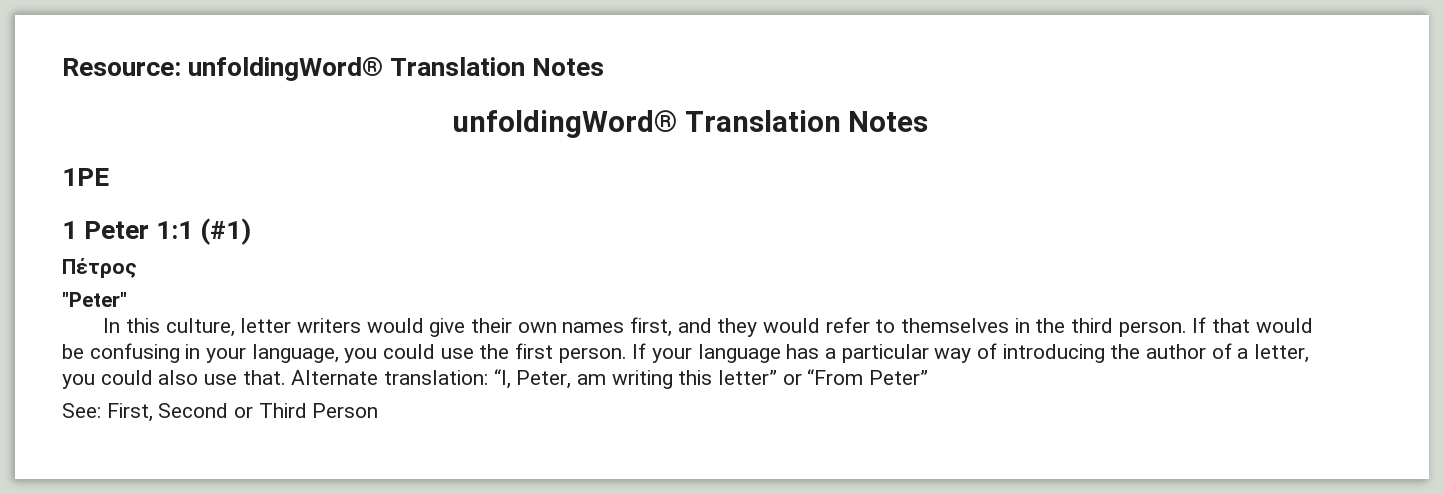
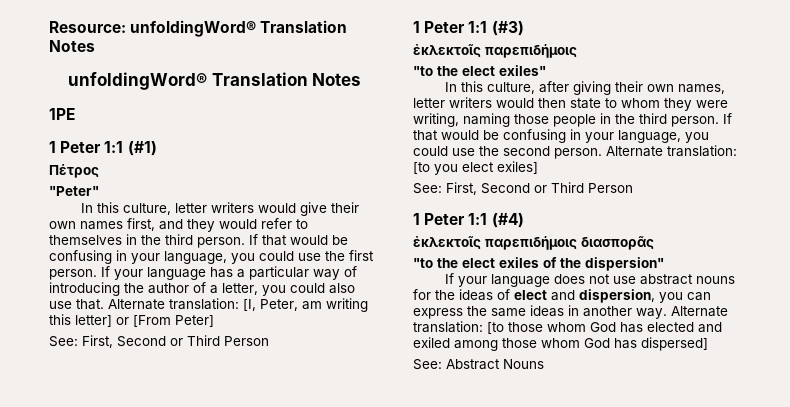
[493,369,511,389] “I, -> [243,299,256,311] [I,
[718,369,929,385] [62,403,379,422] letter” or “From Peter” // See: First, Second or Third Person -> [75,315,214,327] [49,335,269,348] [413,21,524,36] [413,44,577,58] [413,65,546,76] [445,81,726,95] [413,97,728,111] [413,113,732,127] [413,129,709,143] [413,145,737,159] [413,161,538,175] [413,182,633,195] [413,213,524,228] [413,236,654,250] [413,257,664,271] [445,273,736,287] [413,289,711,303] [413,305,728,319] [413,321,722,334] [413,337,708,351] [413,359,544,370] letter] or [From Peter] // See: First, Second or Third Person // 1 Peter 1:1 (#3) // ἐκλεκτοῖς παρεπιδήμοις // "to the elect exiles" // In this culture, after giving their own names, letter writers would then state to whom they were writing, naming those people in the third person. If that would be confusing in your language, you could use the second person. Alternate translation: [to you elect exiles] // See: First, Second or Third Person // 1 Peter 1:1 (#4) // ἐκλεκτοῖς παρεπιδήμοις διασπορᾶς // "to the elect exiles of the dispersion" // If your language does not use abstract nouns for the ideas of elect and dispersion, you can express the same ideas in another way. Alternate translation: [to those whom God has elected and exiled among those whom God has dispersed] // See: Abstract Nouns

